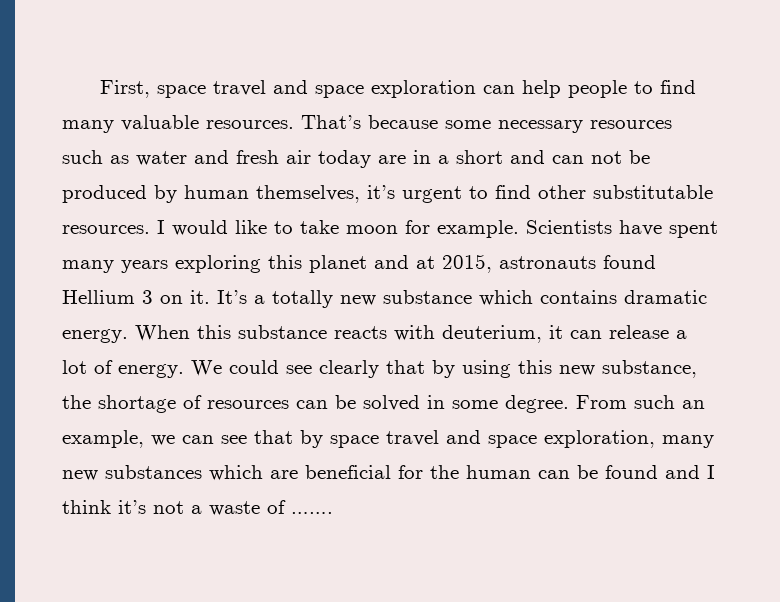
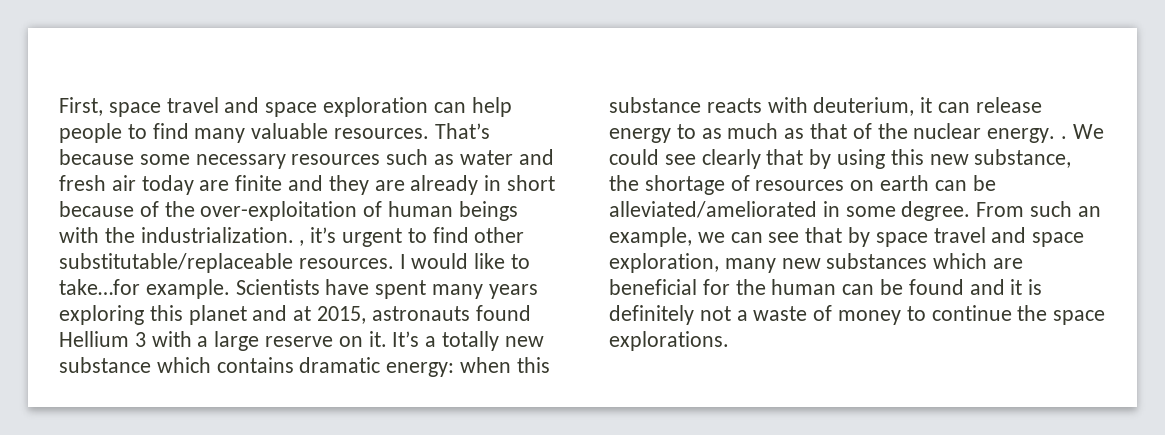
[413,150,650,164] [62,185,360,203] in a short and can not be produced by human themselves, -> [235,175,556,195] [59,201,518,221] [59,227,305,246] finite and they are already in short because of the over-exploitation of human beings with the industrialization. ,
[593,185,713,199] substitutable -> [59,253,293,273] substitutable/replaceable
[300,220,430,234] take moon for -> [59,279,140,295] take…for
(153, 297) none -> [151,331,334,351] with a large reserve
[62,325,190,343] energy. When -> [386,357,512,377] energy: when
[676,330,687,339] [62,360,184,378] a lot of energy. -> [609,123,1068,143] energy to as much as that of the nuclear energy. .
[296,395,420,411] can be solved -> [850,175,996,191] [609,201,817,218] on earth can be alleviated/ameliorated
[707,465,715,479] [62,500,146,514] I think it’s -> [1010,279,1043,295] [609,305,694,325] it is definitely
[291,512,333,514] ……. -> [838,305,1106,325] [609,331,729,351] money to continue the space explorations.

